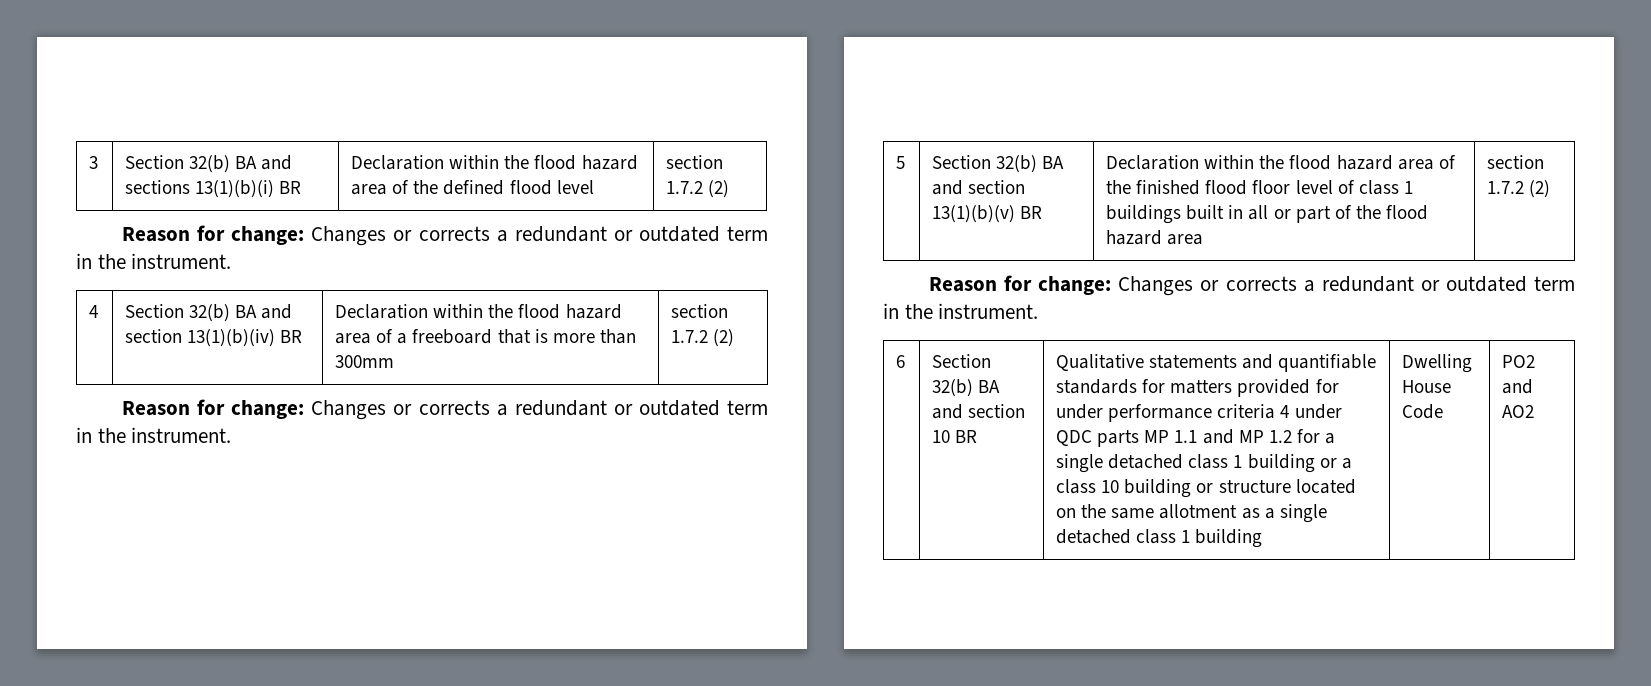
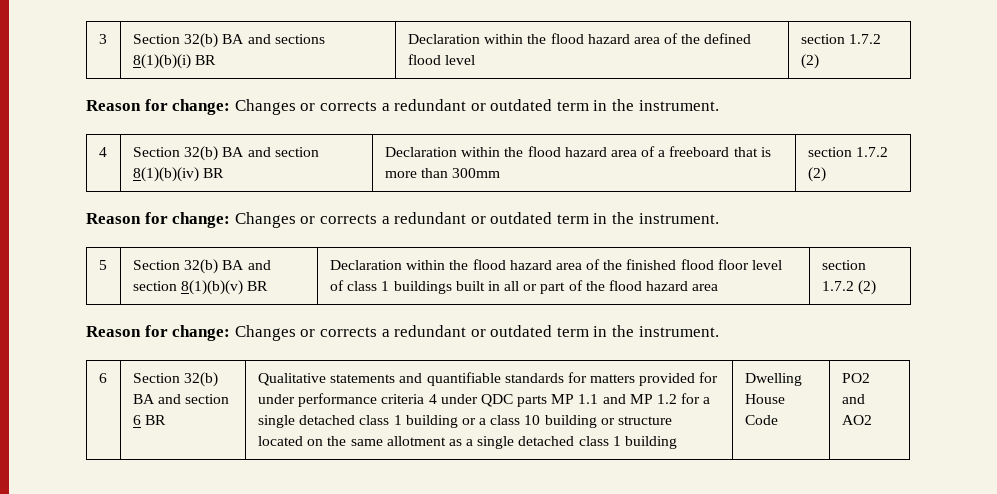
[195,180,275,198] 13(1)(b)(i) -> [132,54,191,69] 8(1)(b)(i)
[187,329,276,347] 13(1)(b)(iv) -> [132,167,199,182] 8(1)(b)(iv)
[932,205,1016,223] 13(1)(b)(v) -> [181,280,244,295] 8(1)(b)(v)
[932,430,951,443] 10 -> [132,415,141,425] 6

